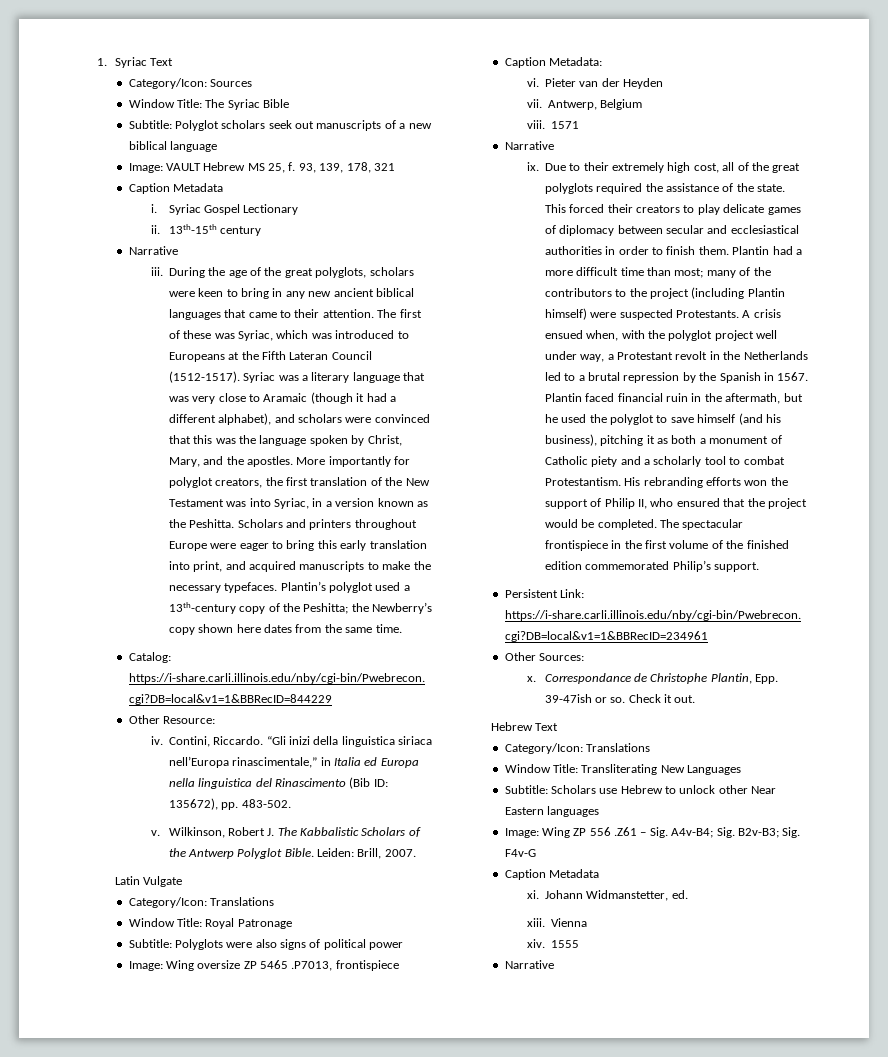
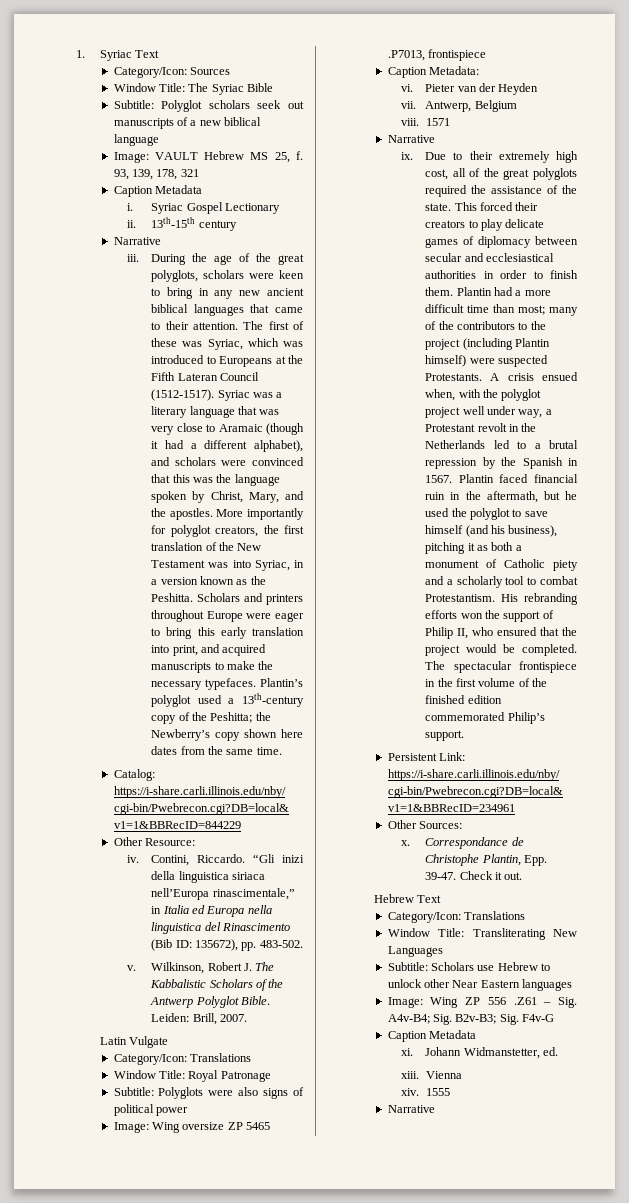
[544,694,626,703] 39-47ish or so. -> [425,872,457,880] 39-47.

